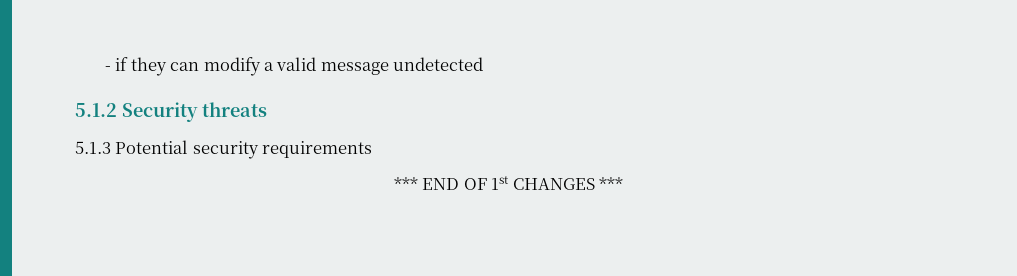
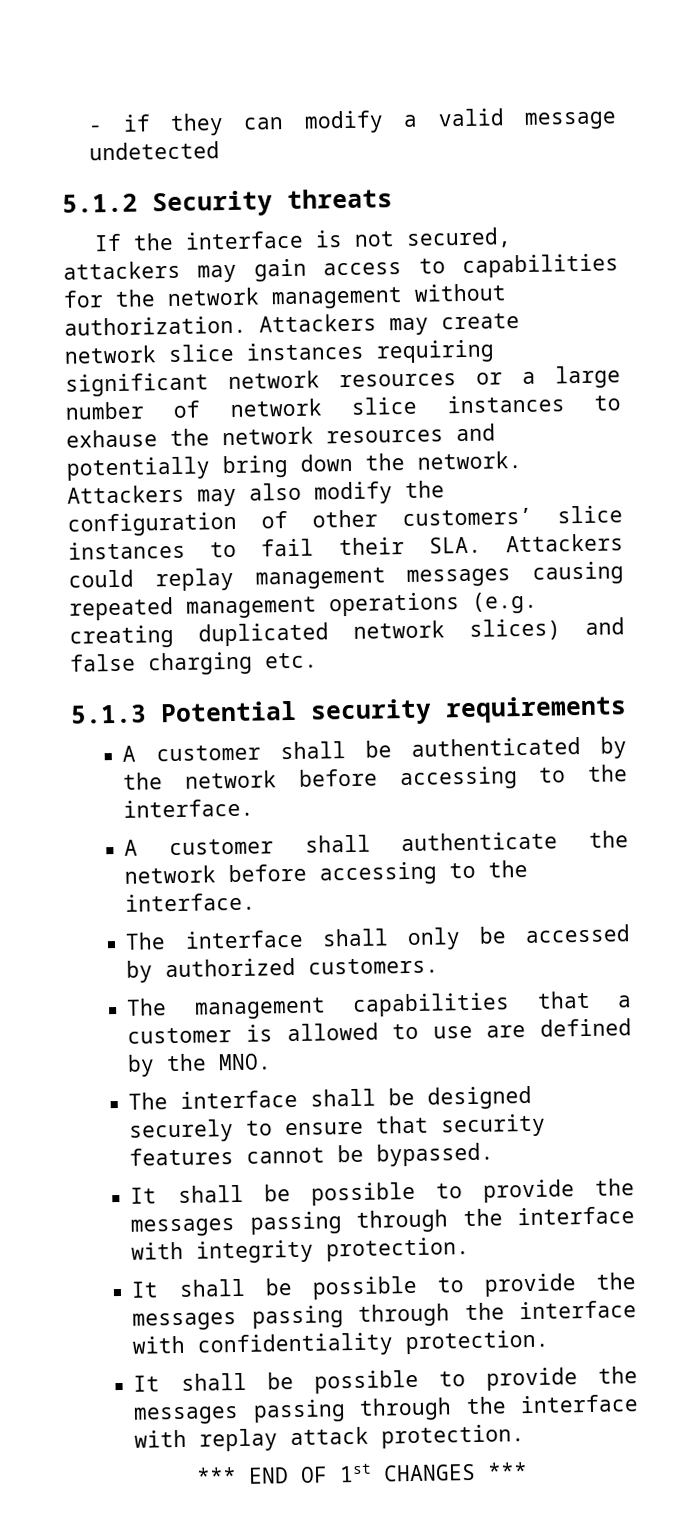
[75,140,373,159] 5.1.3 Potential security requirements -> [93,227,512,252] [63,253,619,283] [63,283,507,310] [64,313,520,336] [64,339,495,364] [65,365,621,397] [65,394,621,420] [66,423,496,448] [66,451,522,481] [67,480,445,507] [67,505,623,537] [68,533,624,560] [68,561,624,592] [69,591,538,621] [69,617,625,649] [70,651,318,676] [70,695,627,726] [122,736,627,762] [123,764,628,791] [123,798,255,818] [124,830,629,856] [124,859,529,886] [125,892,257,912] [125,924,631,951] [126,957,440,983] [126,990,632,1020] [127,1018,632,1044] [127,1053,273,1077] [128,1085,533,1110] [129,1113,547,1143] [129,1142,495,1167] [130,1178,635,1206] [130,1206,635,1237] [131,1237,471,1264] [131,1272,636,1300] [132,1300,637,1331] [132,1329,551,1358] [133,1366,638,1394] [133,1394,639,1425] [134,1424,526,1452] If the interface is not secured, attackers may gain access to capabilities for the network management without authorization. Attackers may create network slice instances requiring significant network resources or a large number of network slice instances to exhause the network resources and potentially bring down the network. Attackers may also modify the configuration of other customers’ slice instances to fail their SLA. Attackers could replay management messages causing repeated management operations (e.g. creating duplicated network slices) and false charging etc. // 5.1.3 Potential security requirements // A customer shall be authenticated by the network before accessing to the interface. // A customer shall authenticate the network before accessing to the interface. // The interface shall only be accessed by authorized customers. // The management capabilities that a customer is allowed to use are defined by the MNO. // The interface shall be designed securely to ensure that security features cannot be bypassed. // It shall be possible to provide the messages passing through the interface with integrity protection. // It shall be possible to provide the messages passing through the interface with confidentiality protection. // It shall be possible to provide the messages passing through the interface with replay attack protection.

